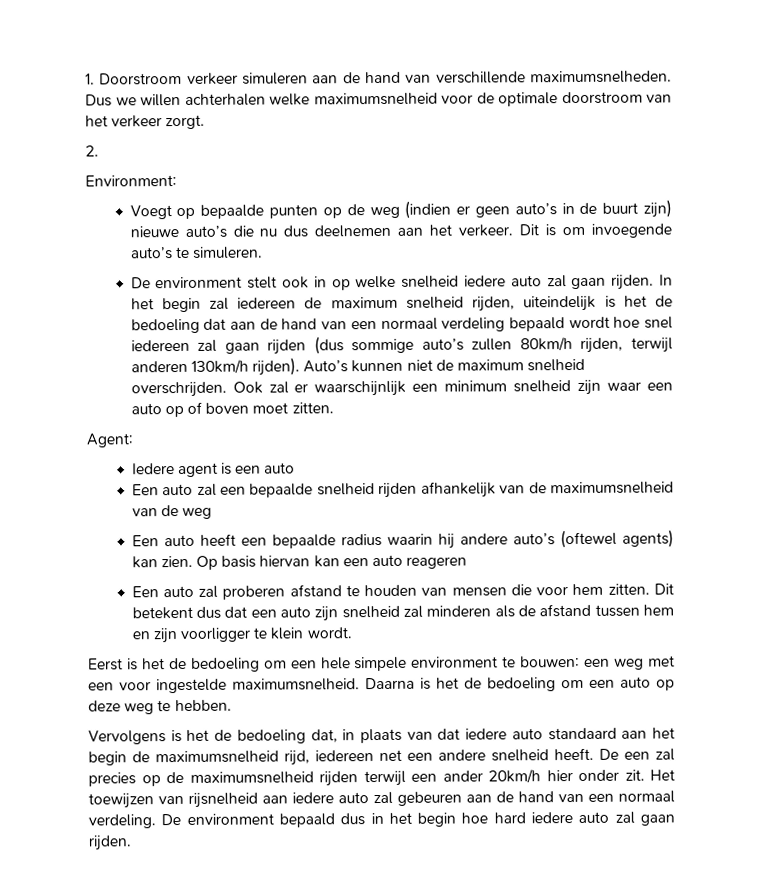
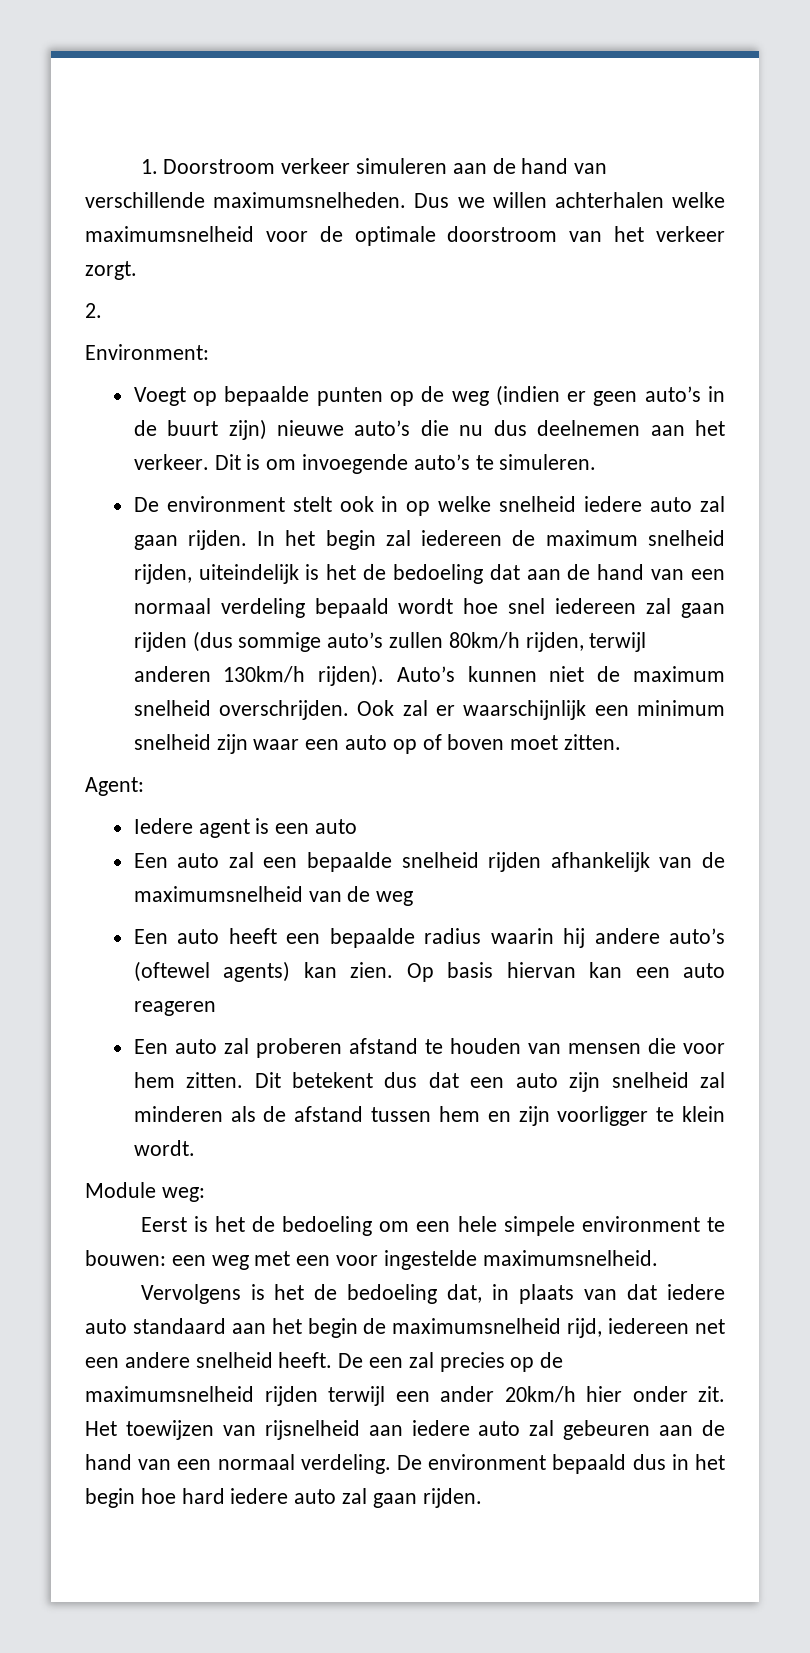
(352, 633) none -> [85,1182,205,1202] // Module weg:
[365,676,675,692] [88,699,232,715] Daarna is het de bedoeling om een auto op deze weg te hebben. -> (658, 1258) none

